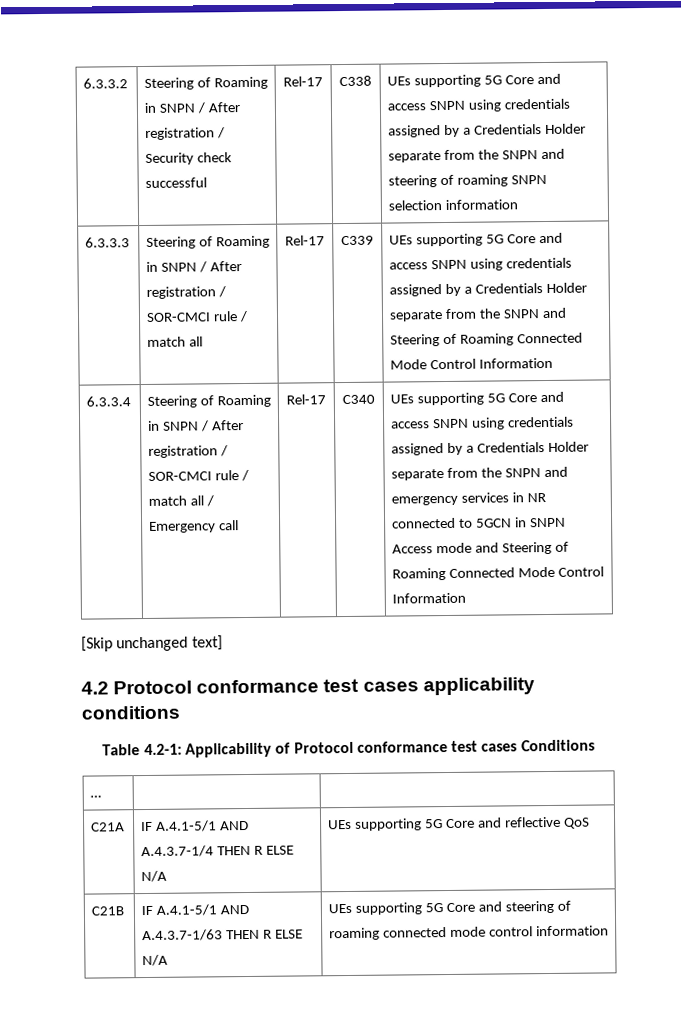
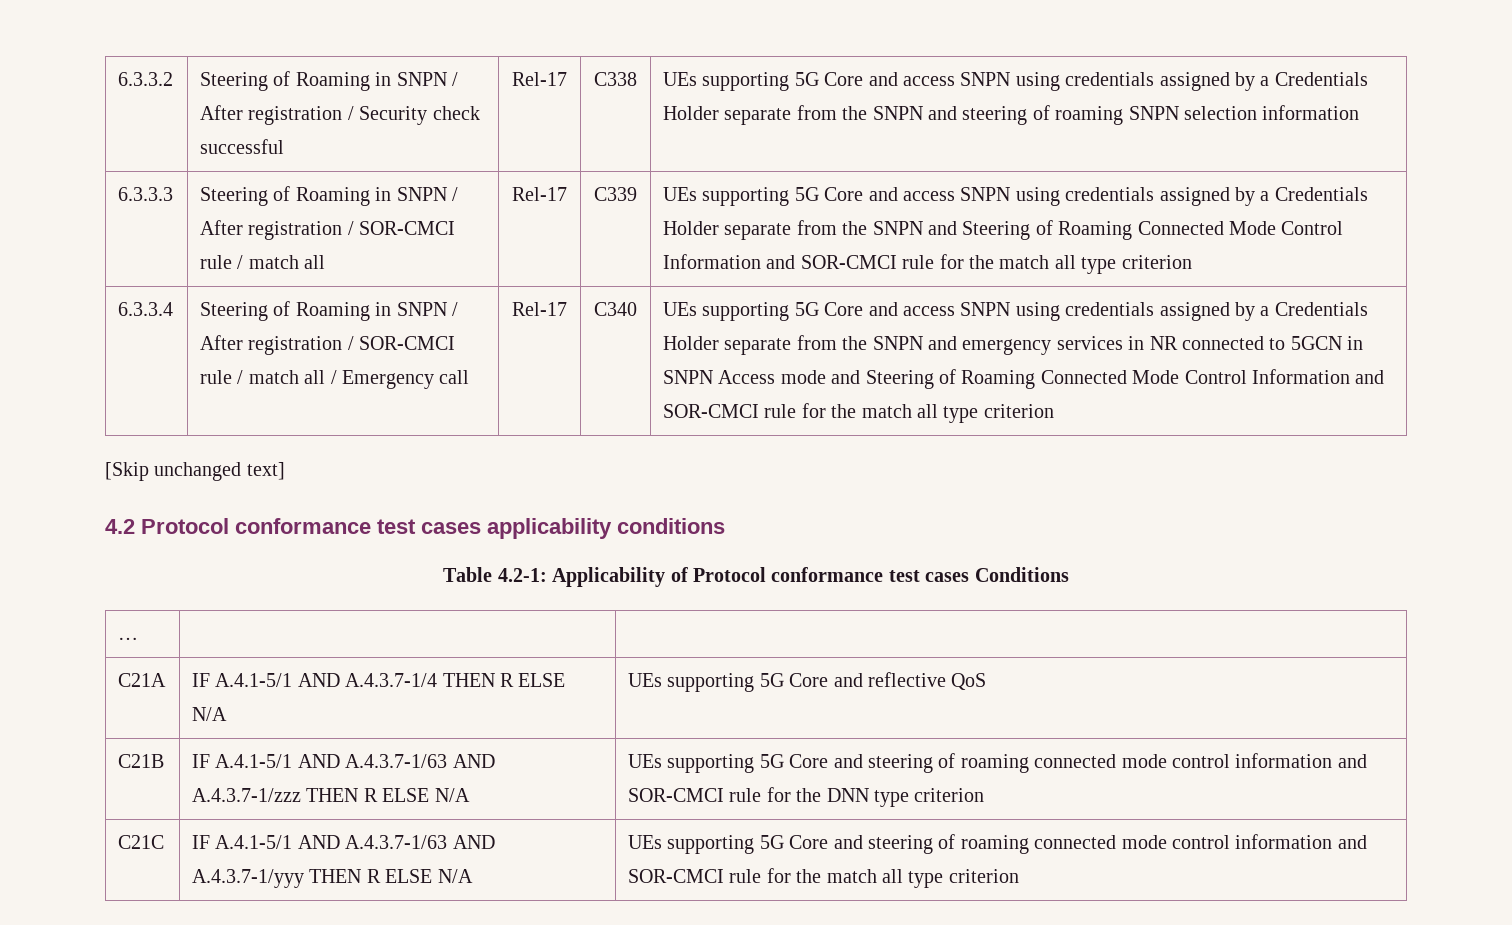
(553, 363) none -> [766,254,1192,274] and SOR-CMCI rule for the match all type criterion
(467, 598) none -> [1355,370,1385,384] [663,403,1054,423] and SOR-CMCI rule for the match all type criterion
(224, 935) none -> [452,754,495,768] [192,788,302,802] AND A.4.3.7-1/zzz
(609, 931) none -> [1337,754,1367,768] [628,787,985,807] [118,835,165,849] [192,835,495,849] [192,869,473,888] [628,834,1367,854] [628,868,1019,888] and SOR-CMCI rule for the DNN type criterion // C21C | IF A.4.1-5/1 AND A.4.3.7-1/63 AND A.4.3.7-1/yyy THEN R ELSE N/A | UEs supporting 5G Core and steering of roaming connected mode control information and SOR-CMCI rule for the match all type criterion

